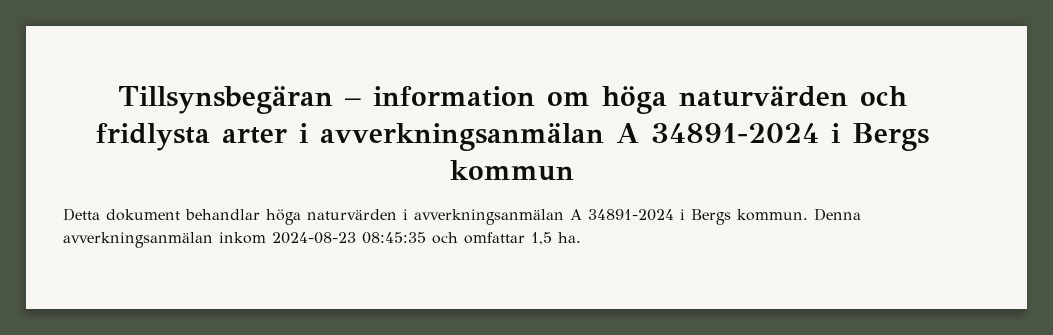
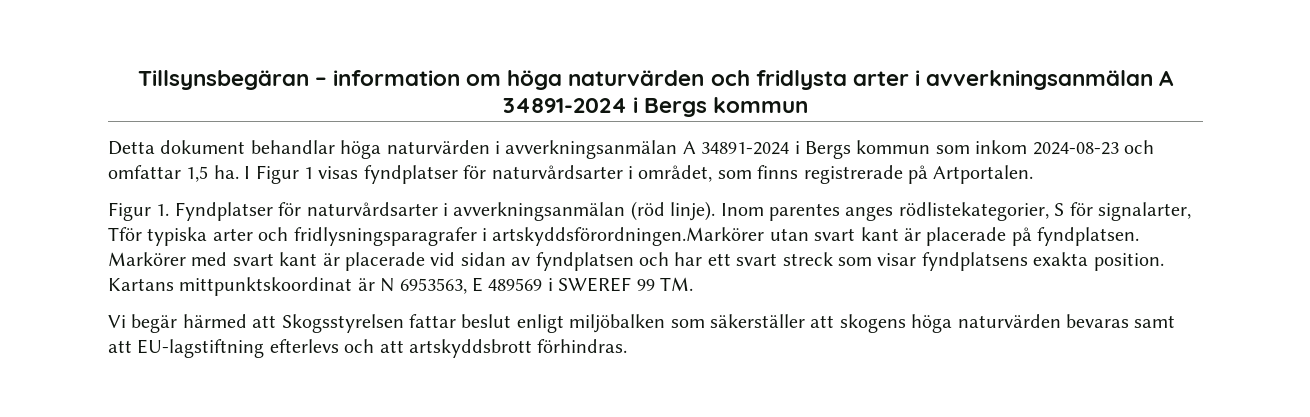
[737,208,861,221] [63,232,213,248] kommun. Denna avverkningsanmälan -> [856,140,970,154] kommun som
[362,232,426,244] 08:45:35 -> (1119, 148) none
(581, 237) none -> [244,165,1034,184] [108,201,1191,221] [108,227,1140,246] [108,252,1164,271] [108,277,693,296] [108,314,1176,333] [108,339,628,358] I Figur 1 visas fyndplatser för naturvårdsarter i området, som finns registrerade på Artportalen. // Figur 1. Fyndplatser för naturvårdsarter i avverkningsanmälan (röd linje). Inom parentes anges rödlistekategorier, S för signalarter, Tför typiska arter och fridlysningsparagrafer i artskyddsförordningen.Markörer utan svart kant är placerade på fyndplatsen. Markörer med svart kant är placerade vid sidan av fyndplatsen och har ett svart streck som visar fyndplatsens exakta position. Kartans mittpunktskoordinat är N 6953563, E 489569 i SWEREF 99 TM. // Vi begär härmed att Skogsstyrelsen fattar beslut enligt miljöbalken som säkerställer att skogens höga naturvärden bevaras samt att EU-lagstiftning efterlevs och att artskyddsbrott förhindras.

